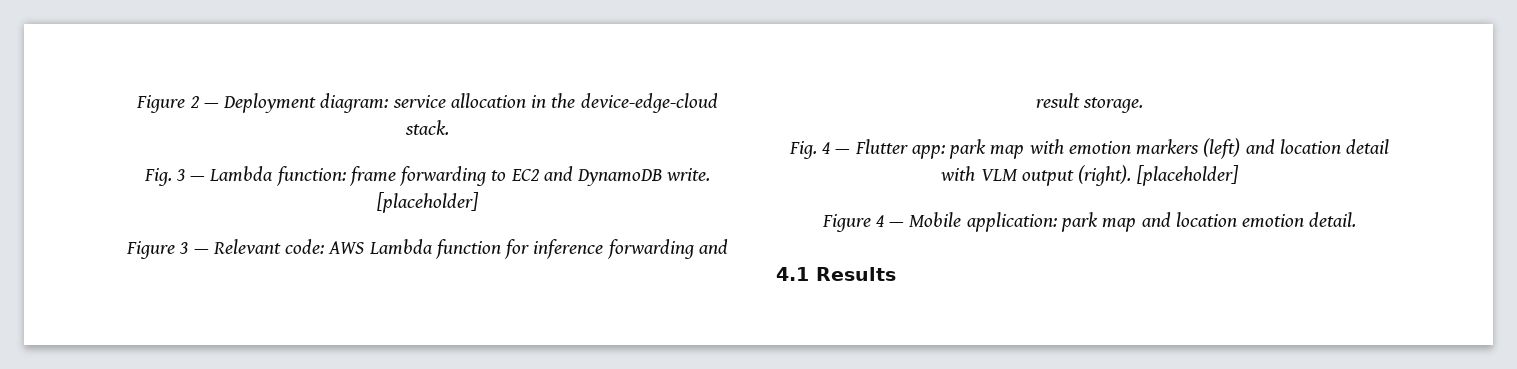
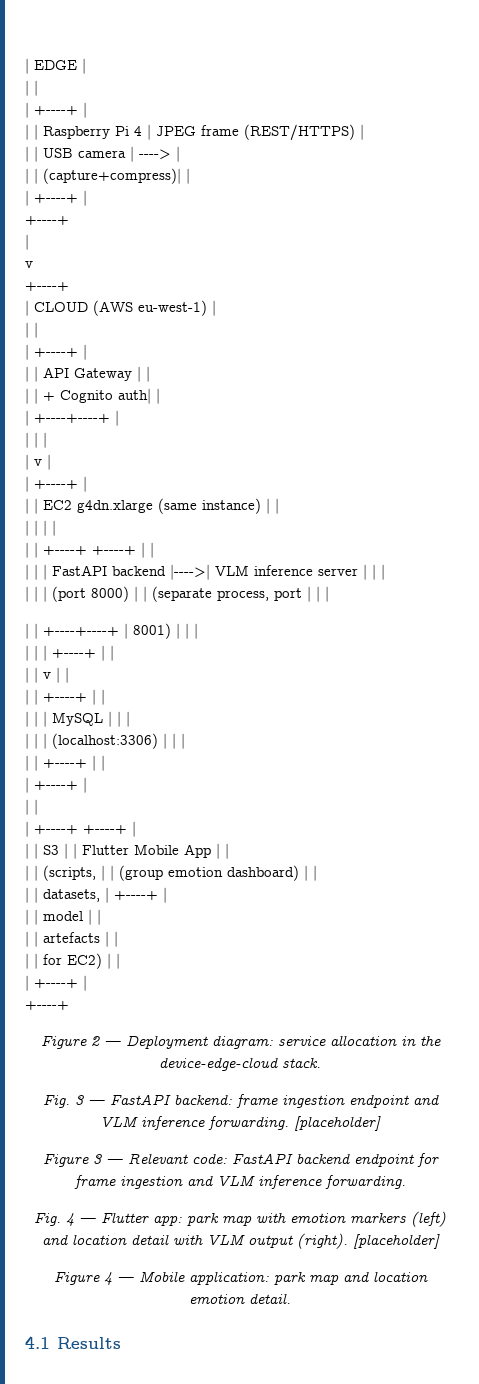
(136, 104) none -> [25,58,86,74] [25,80,38,96] [25,102,87,118] [25,124,364,141] [25,146,180,162] [25,168,190,184] [25,190,87,206] [25,216,69,225] [25,234,29,250] [25,261,33,268] [25,282,69,291] [25,300,216,316] [25,322,38,338] [25,344,87,360] [25,366,150,382] [25,388,160,404] [25,410,119,426] [25,432,47,448] [25,454,51,470] [25,476,87,492] [25,498,279,514] [25,520,56,536] [25,542,154,558] [25,564,385,580] [25,586,329,602] [25,623,198,639] [25,645,114,661] [25,667,69,683] [25,689,105,705] [25,711,130,727] [25,733,185,749] [25,755,105,771] [25,777,87,793] [25,799,38,815] [25,821,136,837] [25,843,229,859] [25,865,317,881] [25,887,167,903] [25,909,101,925] [25,931,118,947] [25,953,120,969] [25,975,87,991] [25,1001,69,1010] | EDGE | // | | // | +----+ | // | | Raspberry Pi 4 | JPEG frame (REST/HTTPS) | // | | USB camera | ----> | // | | (capture+compress)| | // | +----+ | // +----+ // | // v // +----+ // | CLOUD (AWS eu-west-1) | // | | // | +----+ | // | | API Gateway | | // | | + Cognito auth| | // | +----+----+ | // | | | // | v | // | +----+ | // | | EC2 g4dn.xlarge (same instance) | | // | | | | // | | +----+ +----+ | | // | | | FastAPI backend |---->| VLM inference server | | | // | | | (port 8000) | | (separate process, port | | | // | | +----+----+ | 8001) | | | // | | | +----+ | | // | | v | | // | | +----+ | | // | | | MySQL | | | // | | | (localhost:3306) | | | // | | +----+ | | // | +----+ | // | | // | +----+ +----+ | // | | S3 | | Flutter Mobile App | | // | | (scripts, | | (group emotion dashboard) | | // | | datasets, | +----+ | // | | model | | // | | artefacts | | // | | for EC2) | | // | +----+ | // +----+ //
[209,166,711,186] Lambda function: frame forwarding to EC2 and DynamoDB write. -> [109,1094,439,1108] [100,1116,289,1130] FastAPI backend: frame ingestion endpoint and VLM inference forwarding.
[328,239,728,259] [1035,93,1144,113] AWS Lambda function for inference forwarding and result storage. -> [231,1153,439,1167] [73,1175,406,1189] FastAPI backend endpoint for frame ingestion and VLM inference forwarding.

